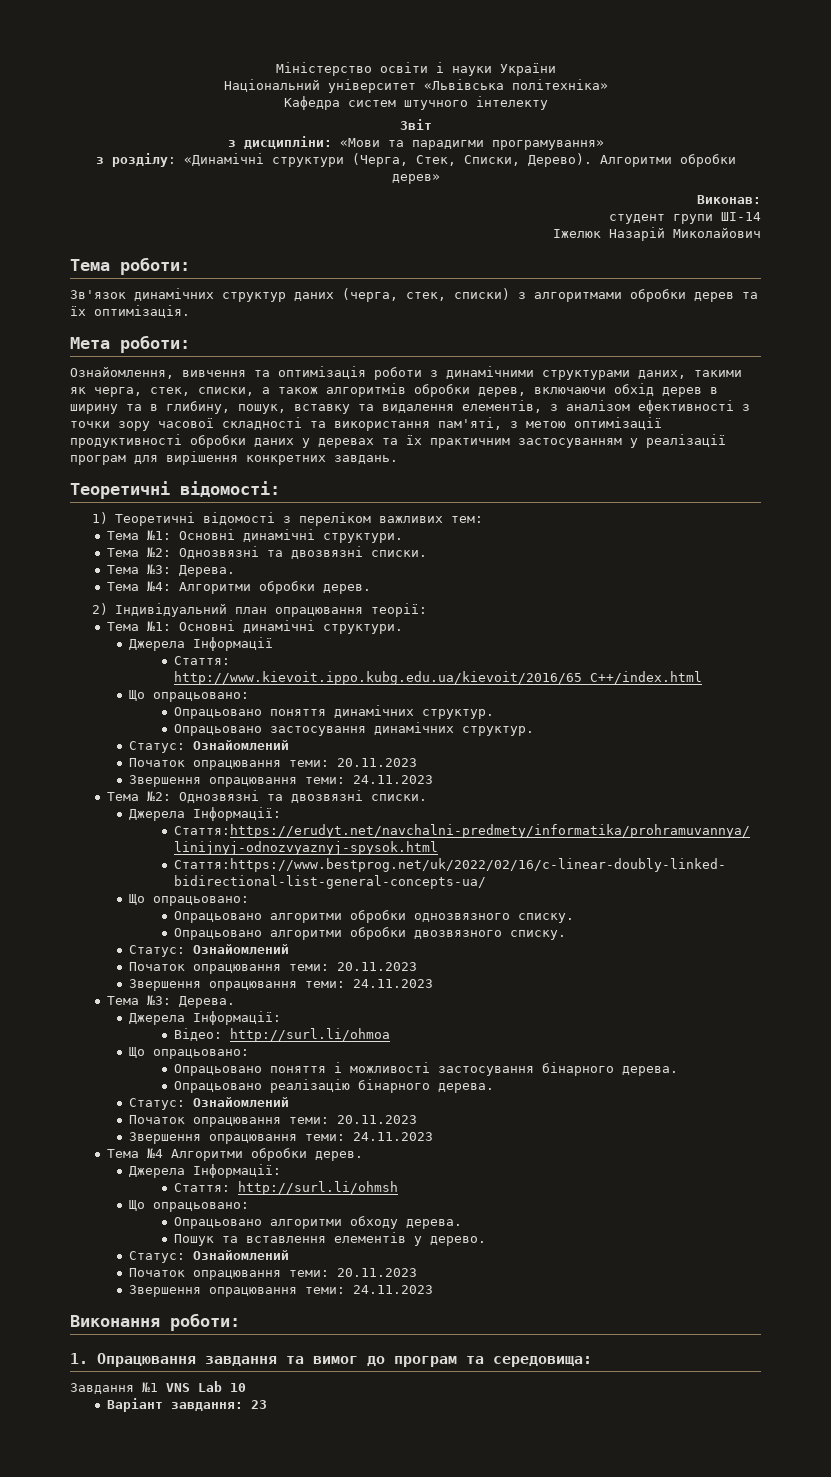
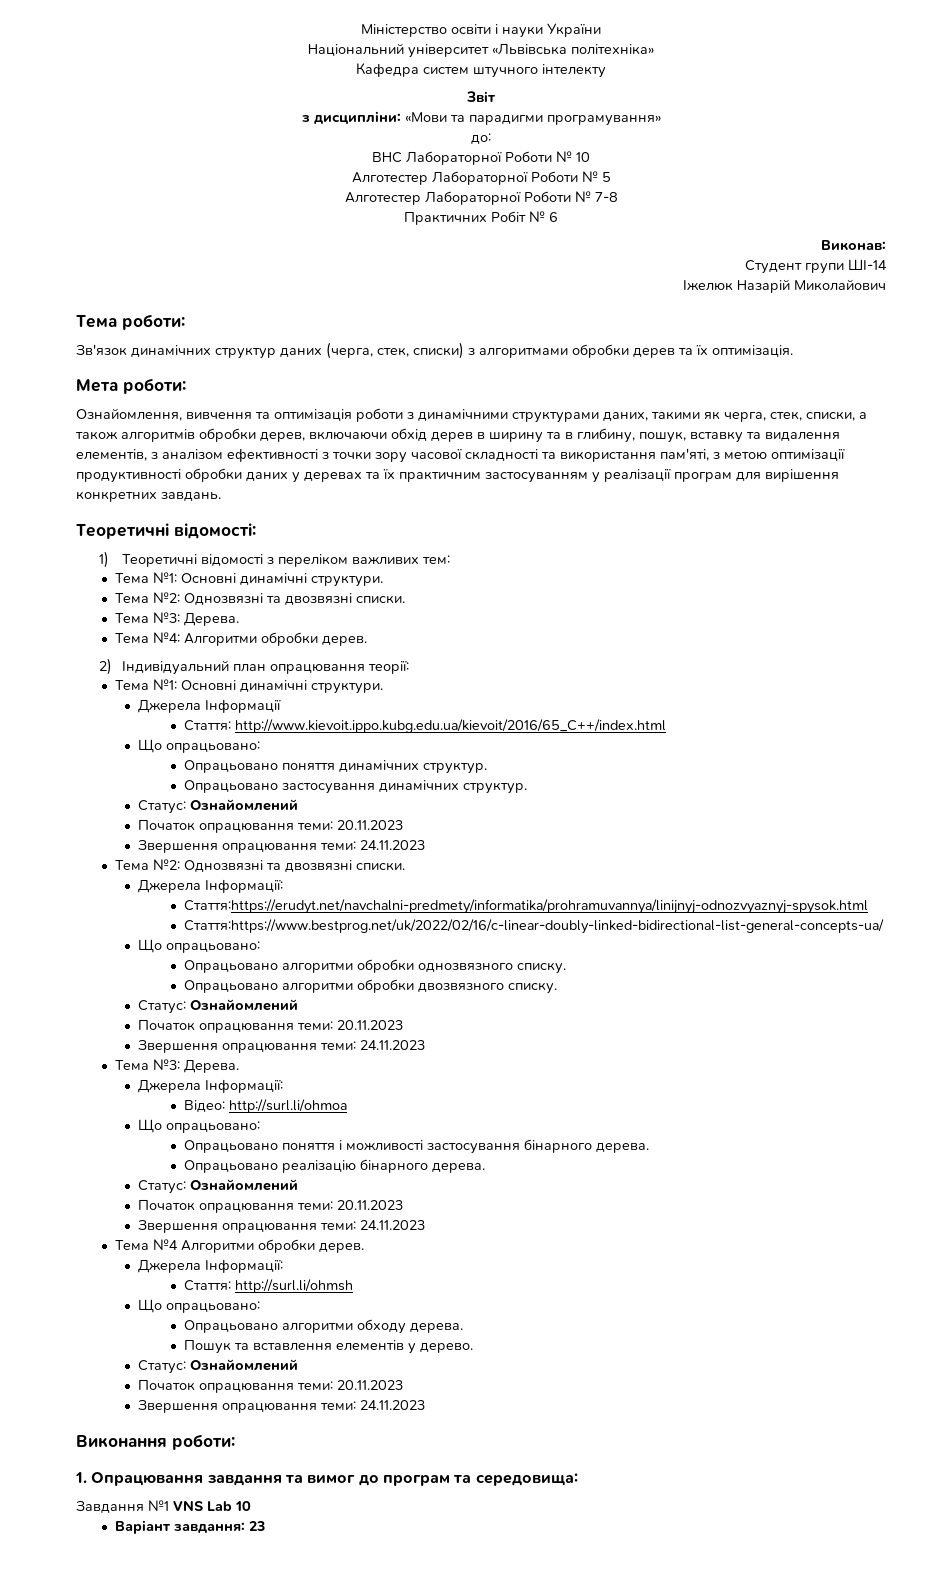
[95,153,736,167] [391,174,440,184] з розділу: «Динамічні структури (Черга, Стек, Списки, Дерево). Алгоритми обробки дерев» -> [471,133,491,144] [372,151,590,165] [351,171,611,185] [344,191,618,205] [404,211,558,225] до: // ВНС Лабораторної Роботи № 10 // Алготестер Лабораторної Роботи № 5 // Алготестер Лабораторної Роботи № 7-8 // Практичних Робіт № 6
[609,214,665,224] студент -> [745,260,802,274] Студент

